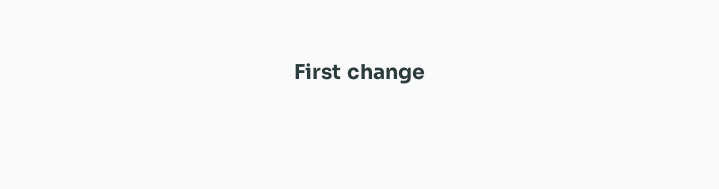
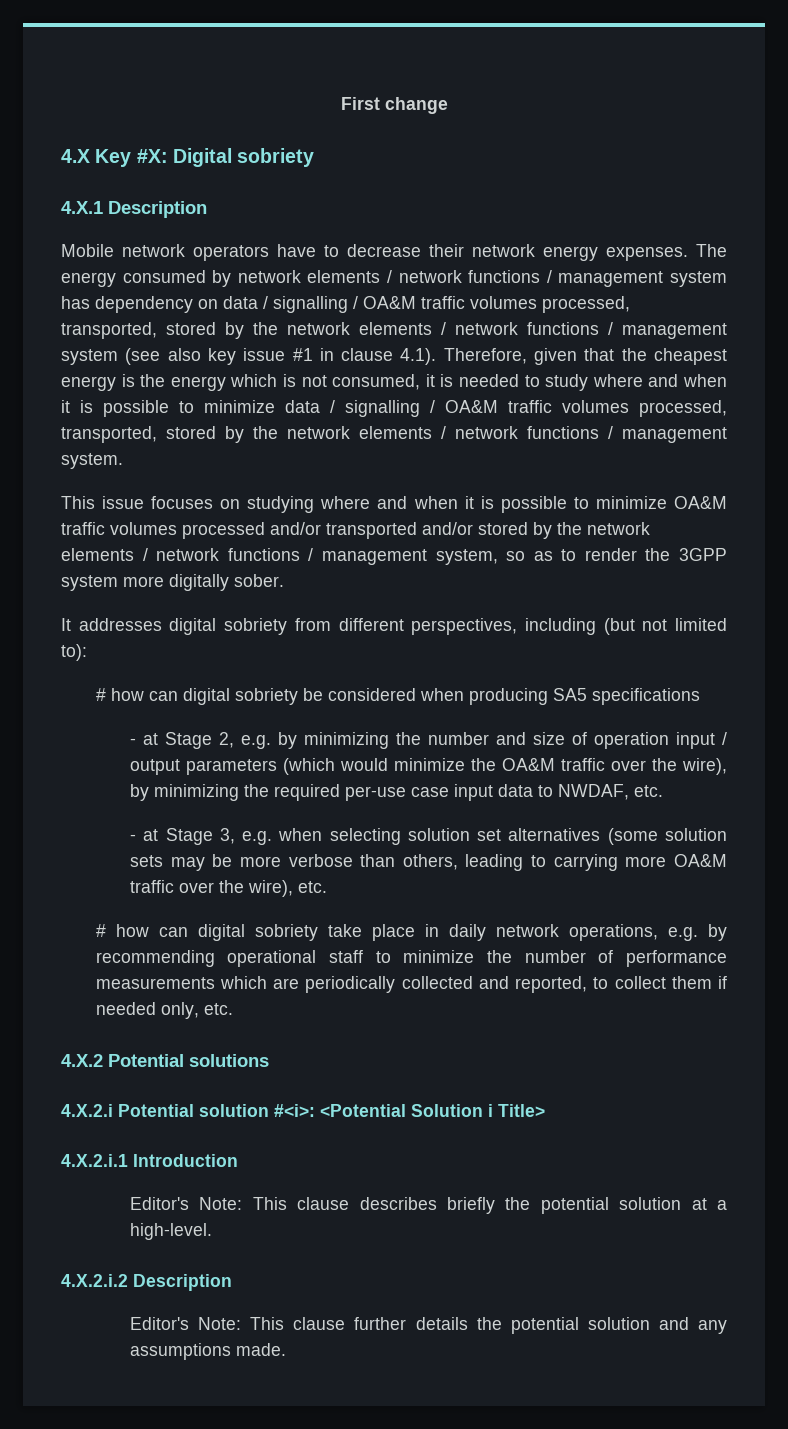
(425, 74) none -> [61,148,315,167] [61,201,207,218] [61,244,727,261] [61,270,728,287] [61,296,630,313] [61,322,727,339] [61,348,727,365] [61,374,728,391] [61,400,727,417] [61,426,727,443] [61,453,123,469] [61,496,728,513] [61,522,650,539] [61,548,728,565] [61,574,284,591] [61,618,727,635] [61,644,87,661] [95,688,700,705] [130,732,727,749] [130,758,728,775] [130,784,664,801] [130,828,727,845] [130,854,727,871] [130,880,328,897] [95,924,727,941] [95,950,728,967] [95,976,728,993] [95,1002,233,1019] [61,1054,269,1067] [61,1104,545,1117] [61,1154,238,1167] [130,1197,727,1214] [130,1223,213,1240] [61,1274,232,1291] [130,1317,727,1334] [130,1343,287,1360] // 4.X Key #X: Digital sobriety // 4.X.1 Description // Mobile network operators have to decrease their network energy expenses. The energy consumed by network elements / network functions / management system has dependency on data / signalling / OA&M traffic volumes processed, transported, stored by the network elements / network functions / management system (see also key issue #1 in clause 4.1). Therefore, given that the cheapest energy is the energy which is not consumed, it is needed to study where and when it is possible to minimize data / signalling / OA&M traffic volumes processed, transported, stored by the network elements / network functions / management system. // This issue focuses on studying where and when it is possible to minimize OA&M traffic volumes processed and/or transported and/or stored by the network elements / network functions / management system, so as to render the 3GPP system more digitally sober. // It addresses digital sobriety from different perspectives, including (but not limited to): // # how can digital sobriety be considered when producing SA5 specifications // - at Stage 2, e.g. by minimizing the number and size of operation input / output parameters (which would minimize the OA&M traffic over the wire), by minimizing the required per-use case input data to NWDAF, etc. // - at Stage 3, e.g. when selecting solution set alternatives (some solution sets may be more verbose than others, leading to carrying more OA&M traffic over the wire), etc. // # how can digital sobriety take place in daily network operations, e.g. by recommending operational staff to minimize the number of performance measurements which are periodically collected and reported, to collect them if needed only, etc. // 4.X.2 Potential solutions // 4.X.2.i Potential solution #<i>: <Potential Solution i Title> // 4.X.2.i.1 Introduction // Editor's Note: This clause describes briefly the potential solution at a high-level. // 4.X.2.i.2 Description // Editor's Note: This clause further details the potential solution and any assumptions made.

